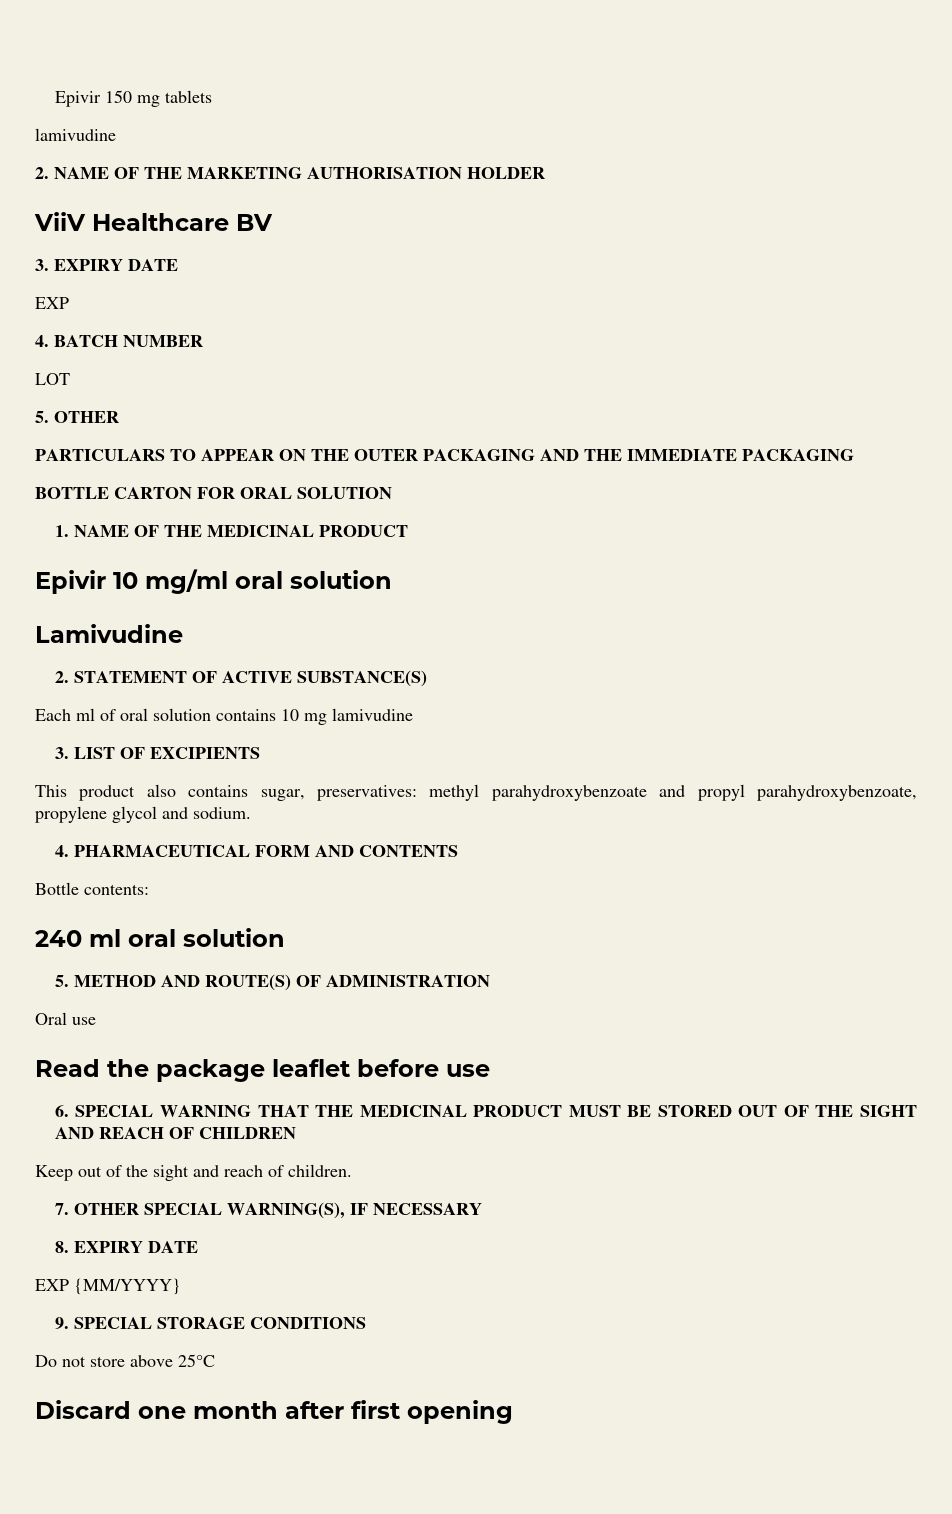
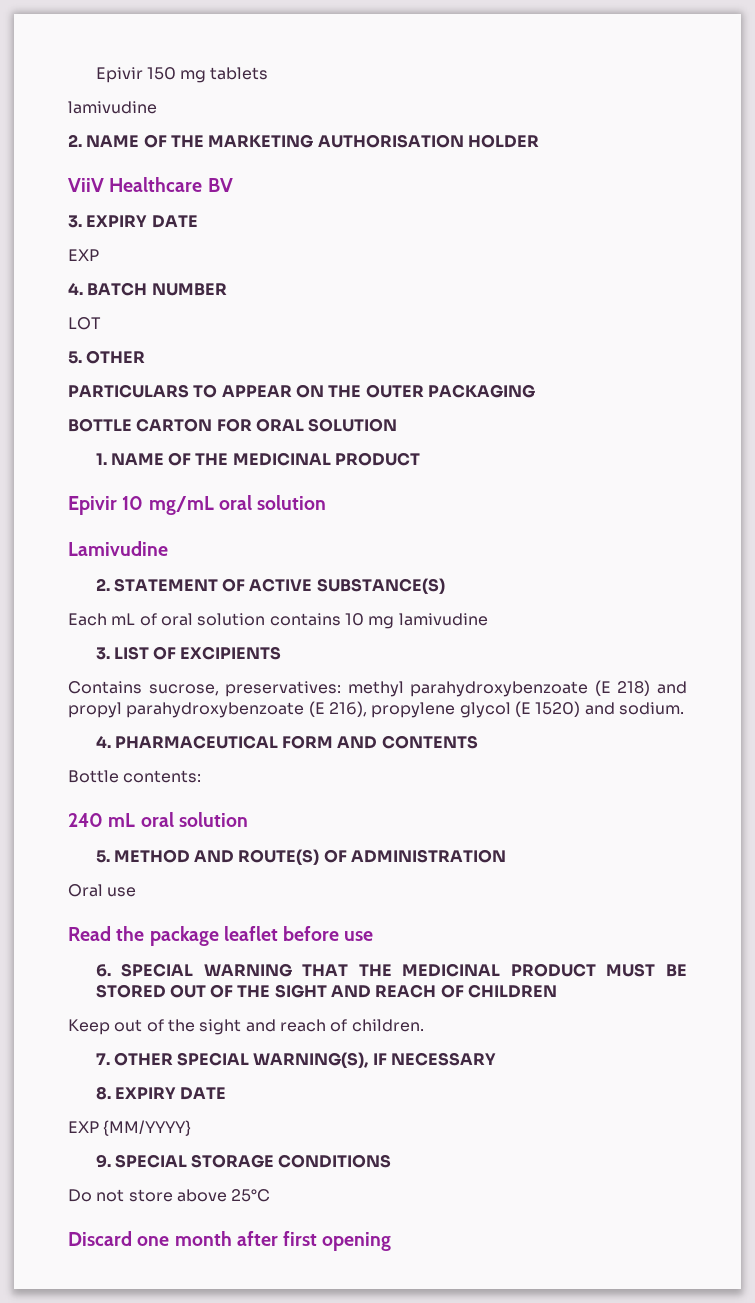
[540,449,854,461] AND THE IMMEDIATE PACKAGING -> (535, 391) none
[145,569,228,594] mg/ml -> [148,496,214,515] mg/mL
[76,708,95,721] ml -> [111,613,136,625] mL
[35,784,917,801] [35,806,157,823] This product also contains sugar, preservatives: methyl parahydroxybenzoate and propyl parahydroxybenzoate, propylene glycol -> [68,680,687,697] [68,701,581,718] Contains sucrose, preservatives: methyl parahydroxybenzoate (E 218) and propyl parahydroxybenzoate (E 216), propylene glycol (E 1520)
[89,929,121,947] ml -> [108,813,136,827] mL

